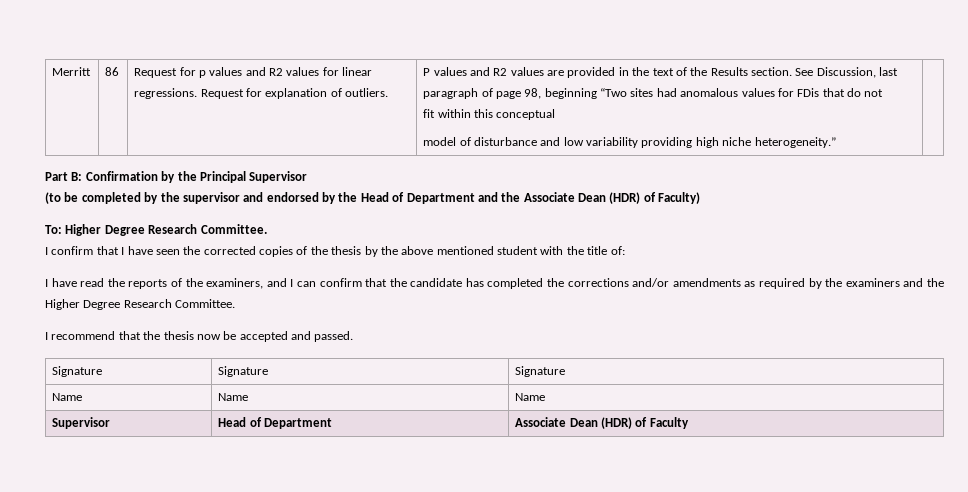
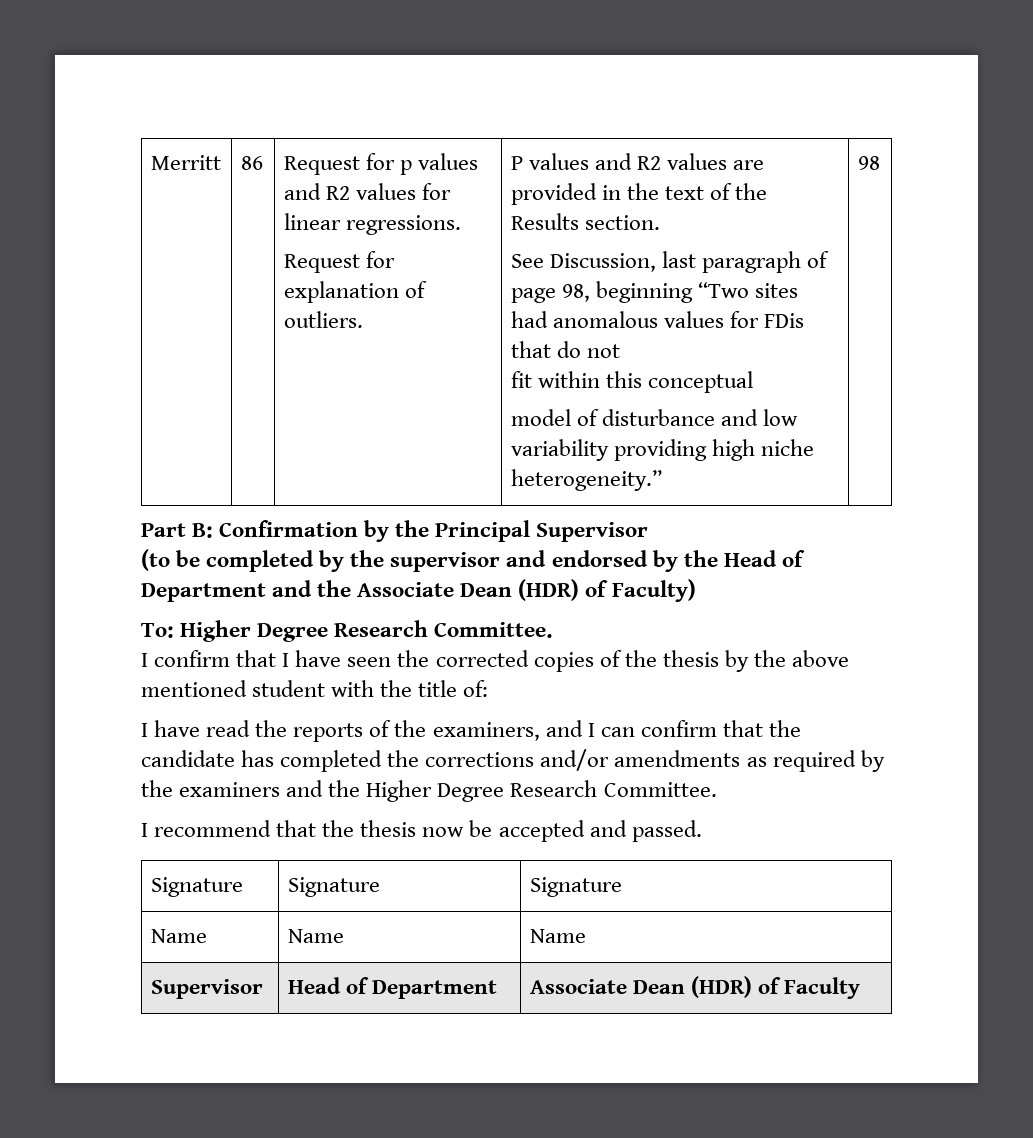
(198, 93) none -> (462, 225) //
(793, 71) none -> (661, 222) //
(836, 142) none -> [857,156,880,170] 98

